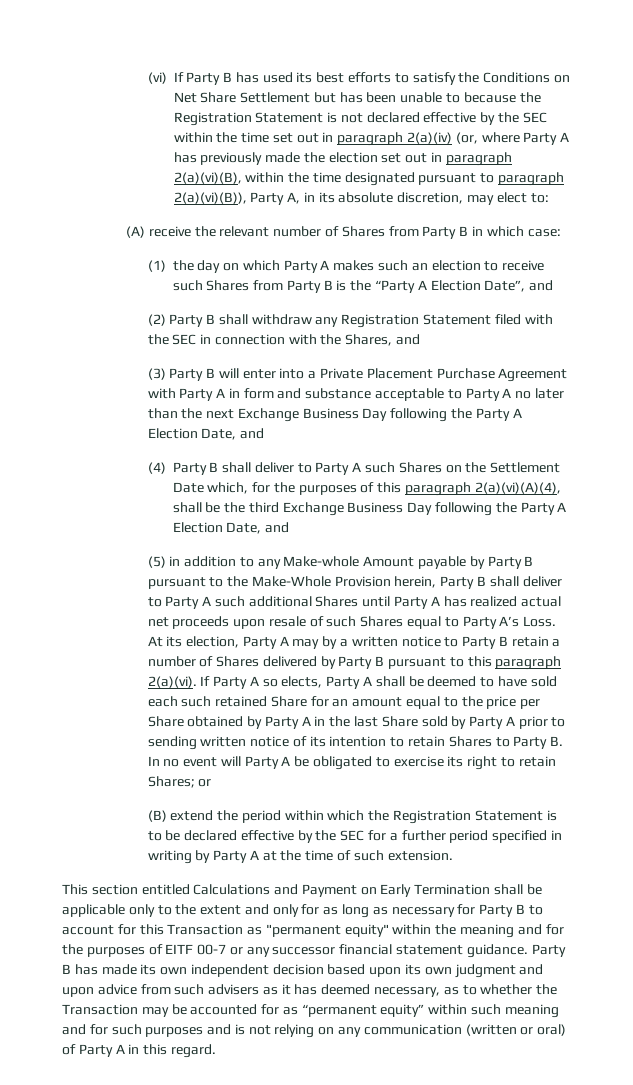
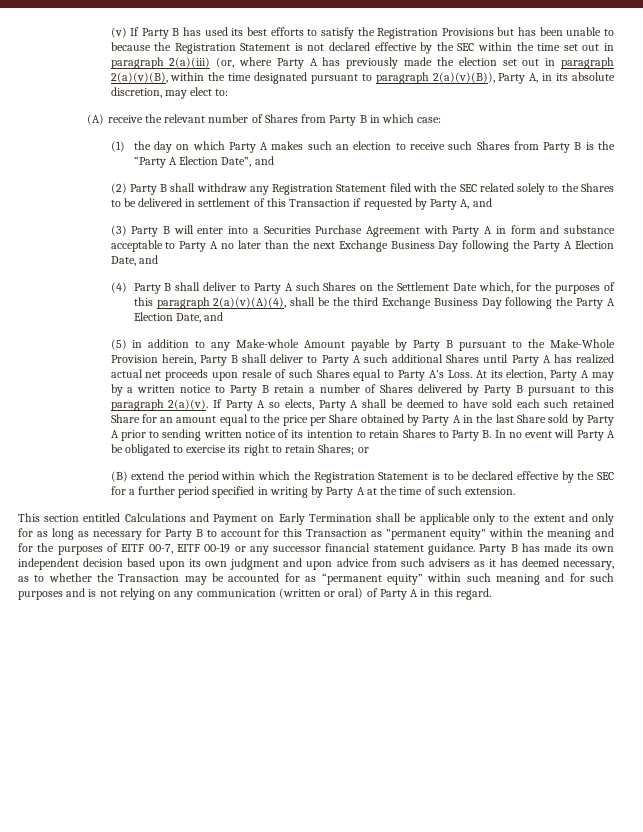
[147,72,167,84] (vi) -> [110,27,127,38] (v)
[483,72,570,83] [173,92,311,103] Conditions on Net Share Settlement -> [377,28,494,39] Registration Provisions
[406,132,452,144] 2(a)(iv) -> [169,57,211,68] 2(a)(iii)
[173,172,242,184] 2(a)(vi)(B), -> [110,72,168,83] 2(a)(v)(B),
[173,192,247,204] 2(a)(vi)(B)), -> [432,72,495,83] 2(a)(v)(B)),
[200,334,393,346] in connection with the Shares, -> [479,183,614,195] [110,198,470,210] related solely to the Shares to be delivered in settlement of this Transaction if requested by Party A,
[319,368,433,379] Private Placement -> [263,226,311,234] Securities
[474,482,561,494] 2(a)(vi)(A)(4), -> [213,297,287,308] 2(a)(v)(A)(4),
[147,676,197,688] 2(a)(vi). -> [168,399,209,410] 2(a)(v).
[197,944,227,955] 00-7 -> [148,543,231,554] 00-7, EITF 00-19

